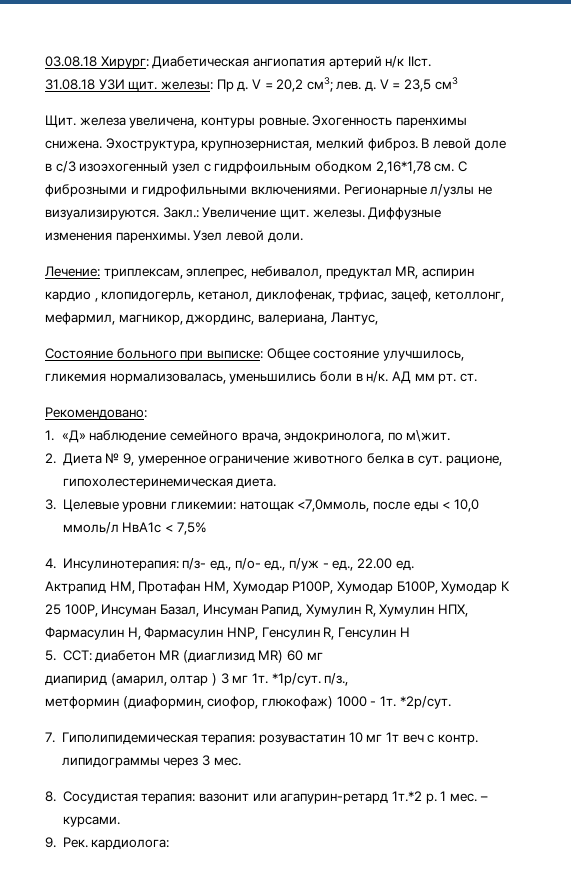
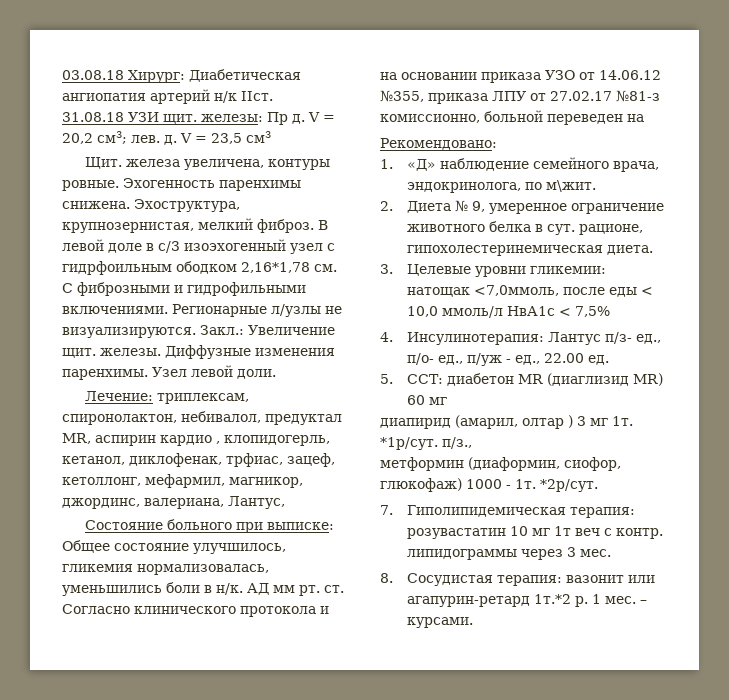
[186,268,248,279] эплепрес, -> [62,414,177,425] спиронолактон,
(477, 377) none -> [62,604,329,617] [380,70,661,83] [380,90,660,104] [380,110,644,125] Согласно клинического протокола и на основании приказа УЗО от 14.06.12 №355, приказа ЛПУ от 27.02.17 №81-з комиссионно, больной переведен на
(179, 564) none -> [547,332,601,345] Лантус
[45,581,510,594] [45,604,468,617] [45,627,410,640] // Актрапид НМ, Протафан НМ, Хумодар Р100Р, Хумодар Б100Р, Хумодар К 25 100Р, Инсуман Базал, Инсуман Рапид, Хумулин R, Хумулин НПХ, Фармасулин Н, Фармасулин НNР, Генсулин R, Генсулин Н -> (609, 360) none
[45,837,170,850] // 9. Рек. кардиолога: -> (473, 622) none

